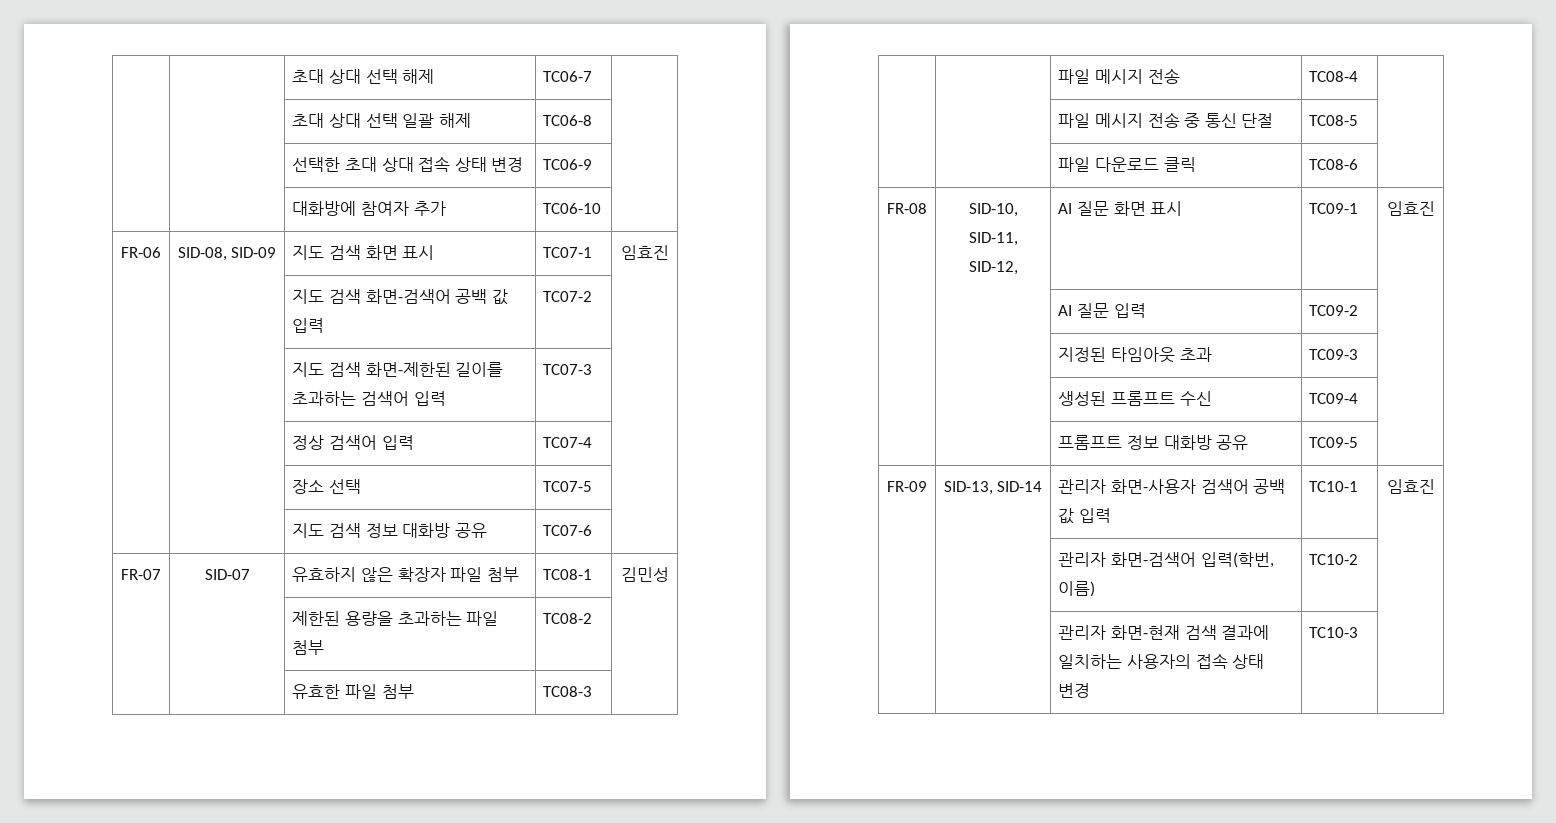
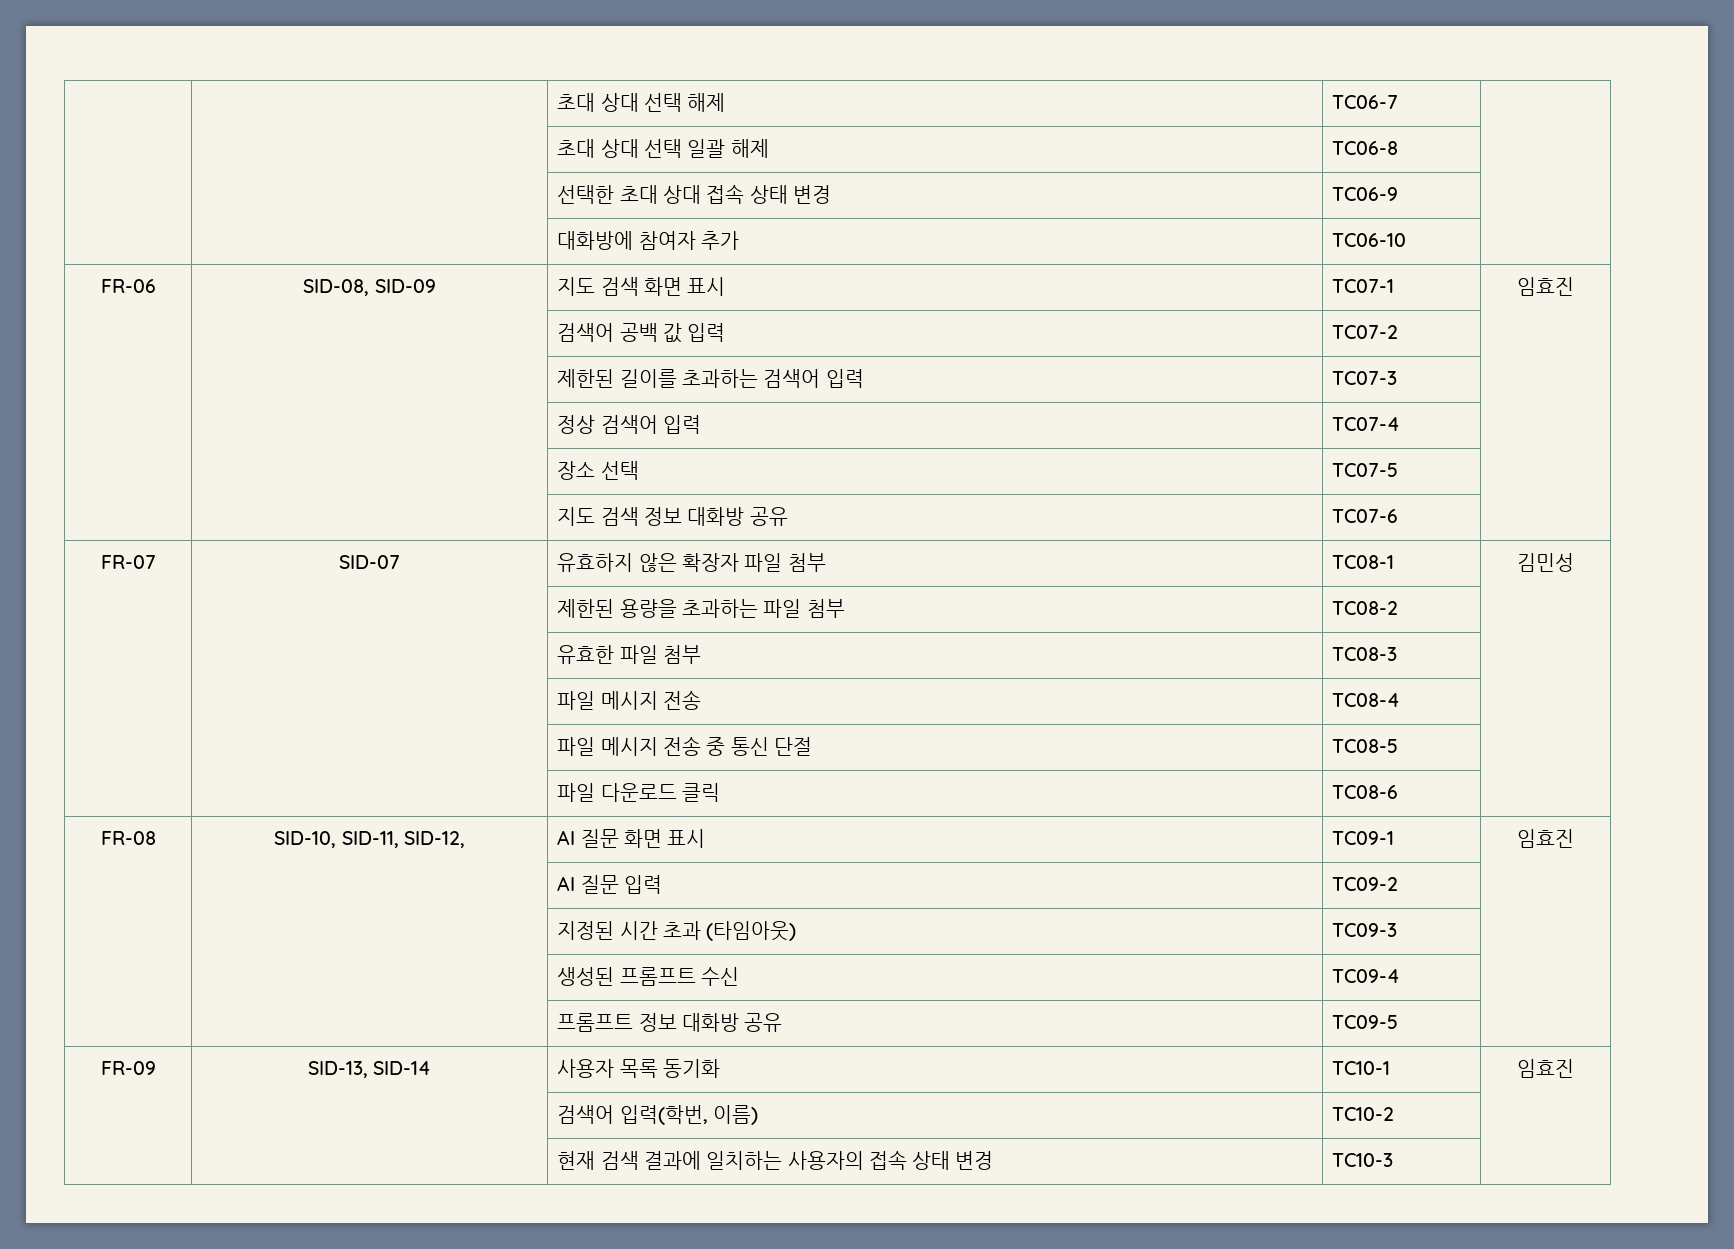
[292,289,451,304] 지도 검색 화면-검색어 -> [557,323,615,342] 검색어
[292,362,451,377] 지도 검색 화면-제한된 -> [557,369,615,388] 제한된
[1110,347,1175,363] 타임아웃 -> [619,921,658,940] 시간
(1212, 354) none -> [706,921,797,941] (타임아웃)
[1058,479,1286,494] [1058,508,1111,524] 관리자 화면-사용자 검색어 공백 값 입력 -> [557,1059,720,1078] 사용자 목록 동기화
[1058,552,1196,567] 관리자 화면-검색어 -> [557,1105,615,1124] 검색어
[1058,625,1180,640] 관리자 화면-현재 -> [557,1151,596,1170] 현재

